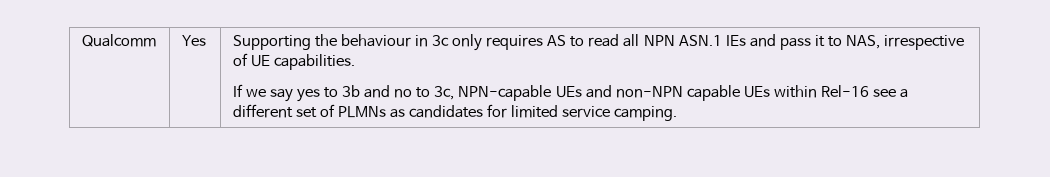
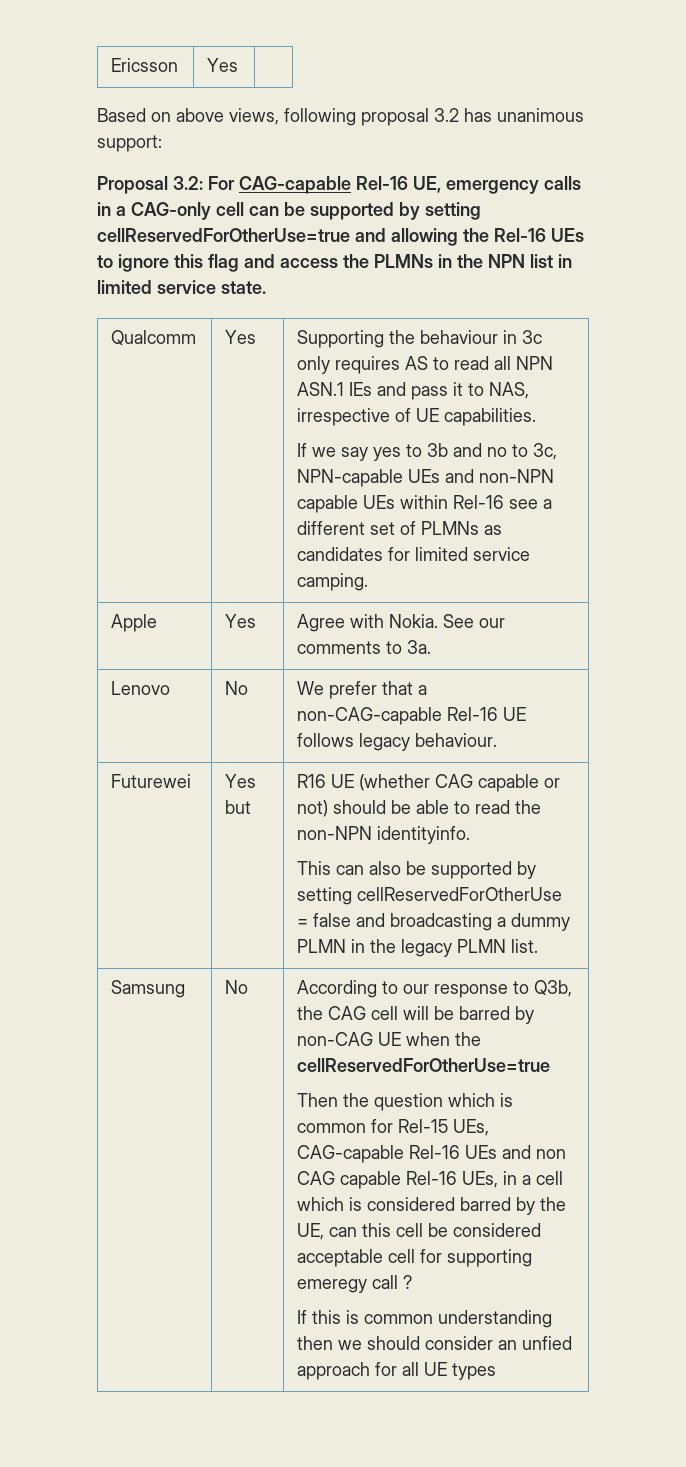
(81, 40) none -> [111,58,179,72] [207,58,239,72] [97,108,584,126] [97,135,162,152] [97,176,581,194] [97,202,481,220] [97,228,584,246] [97,254,572,272] [97,280,266,294] Ericsson | Yes | // Based on above views, following proposal 3.2 has unanimous support: // Proposal 3.2: For CAG-capable Rel-16 UE, emergency calls in a CAG-only cell can be supported by setting cellReservedForOtherUse=true and allowing the Rel-16 UEs to ignore this flag and access the PLMNs in the NPN list in limited service state. //
(678, 113) none -> [111,614,158,632] [225,614,257,628] [297,614,506,632] [297,640,432,654] [111,681,171,695] [225,681,249,695] [297,681,428,699] [297,707,527,725] [297,733,498,751] [111,774,192,788] [225,774,257,788] [225,800,252,814] [297,774,561,792] [297,800,542,817] [297,826,471,844] [297,861,537,879] [297,887,563,905] [297,913,571,931] [297,939,539,957] [111,980,186,998] [225,980,249,994] [297,980,573,998] [297,1006,535,1024] [297,1032,482,1046] [297,1058,551,1072] [297,1093,514,1111] [297,1119,490,1136] [297,1145,567,1163] [297,1171,564,1189] [297,1197,567,1215] [297,1223,542,1240] [297,1249,533,1267] [297,1275,413,1293] [297,1310,553,1328] [297,1336,573,1350] [297,1362,497,1380] // Apple | Yes | Agree with Nokia. See our comments to 3a. // Lenovo | No | We prefer that a non-CAG-capable Rel-16 UE follows legacy behaviour. // Futurewei | Yes but | R16 UE (whether CAG capable or not) should be able to read the non-NPN identityinfo. // This can also be supported by setting cellReservedForOtherUse = false and broadcasting a dummy PLMN in the legacy PLMN list. // Samsung | No | According to our response to Q3b, the CAG cell will be barred by non-CAG UE when the cellReservedForOtherUse=true // Then the question which is common for Rel-15 UEs, CAG-capable Rel-16 UEs and non CAG capable Rel-16 UEs, in a cell which is considered barred by the UE, can this cell be considered acceptable cell for supporting emeregy call ? // If this is common understanding then we should consider an unfied approach for all UE types

